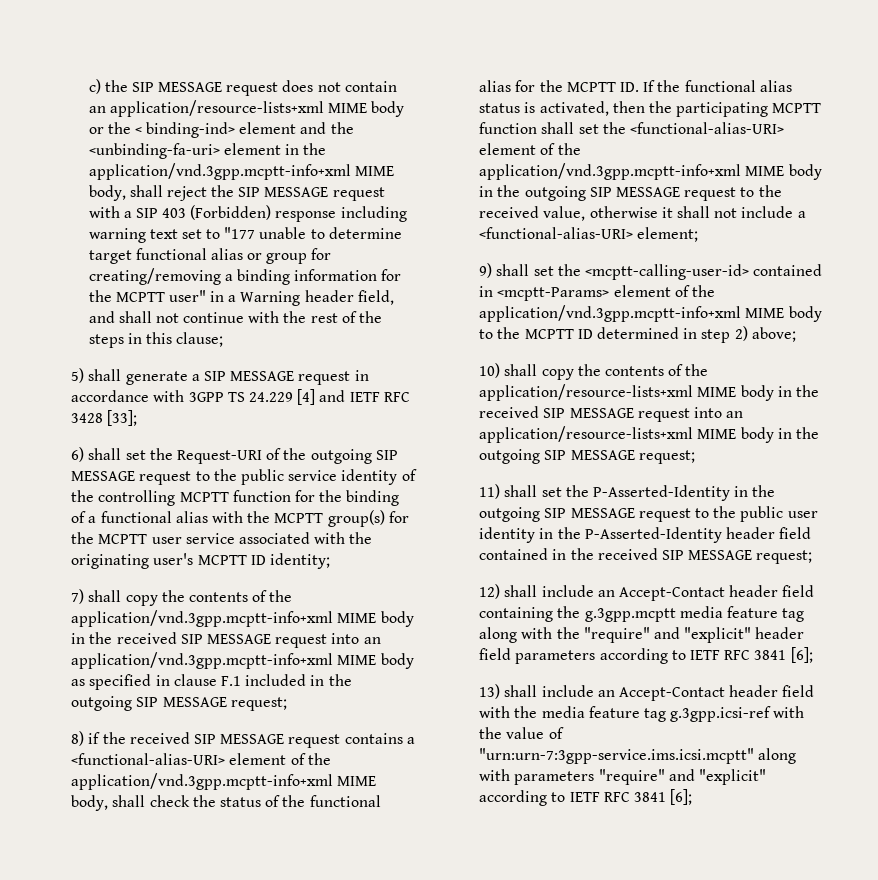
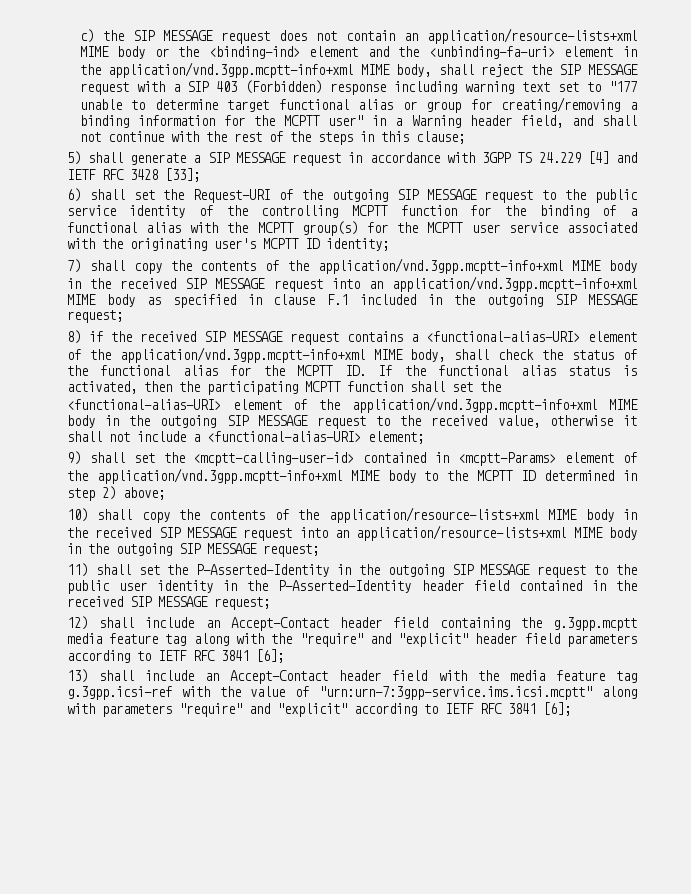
[134,122,236,138] < binding-ind> -> [208,46,300,59] <binding-ind>

